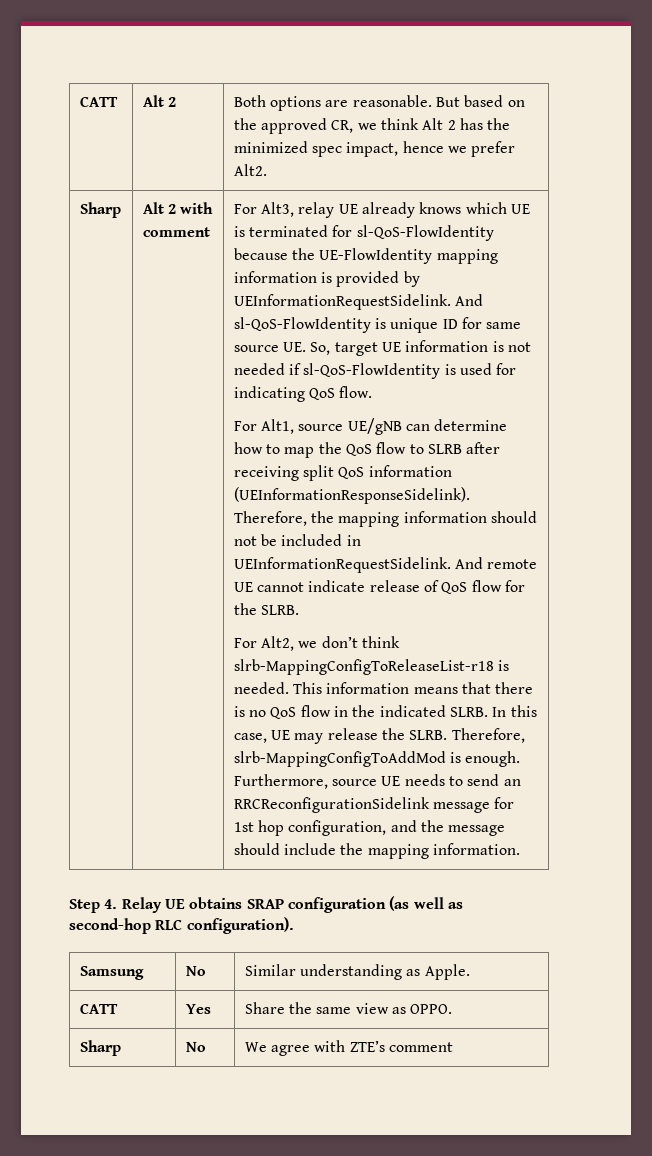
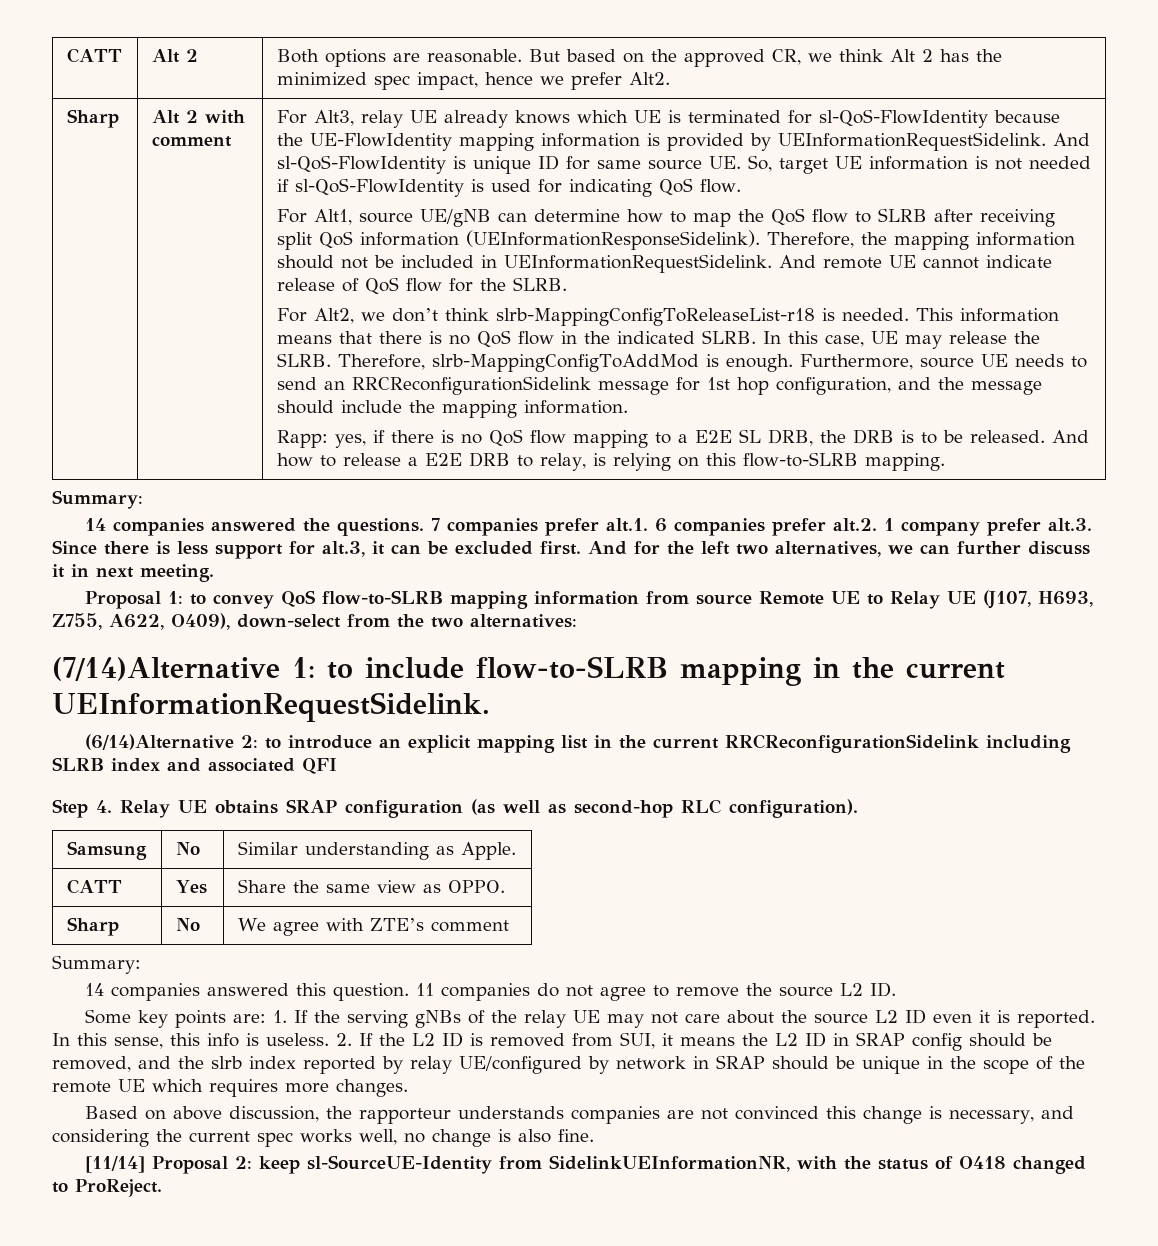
(521, 849) none -> [276,429,1089,448] [276,452,945,471] [52,490,143,509] [84,518,1092,536] [52,540,1090,559] [52,564,214,582] [84,590,1093,609] [52,613,577,630] [52,656,1005,686] [52,692,490,722] [84,734,1071,753] [52,757,337,774] // Rapp: yes, if there is no QoS flow mapping to a E2E SL DRB, the DRB is to be released. And how to release a E2E DRB to relay, is relying on this flow-to-SLRB mapping. // Summary: // 14 companies answered the questions. 7 companies prefer alt.1. 6 companies prefer alt.2. 1 company prefer alt.3. Since there is less support for alt.3, it can be excluded first. And for the left two alternatives, we can further discuss it in next meeting. // Proposal 1: to convey QoS flow-to-SLRB mapping information from source Remote UE to Relay UE (J107, H693, Z755, A622, O409), down-select from the two alternatives: // (7/14)Alternative 1: to include flow-to-SLRB mapping in the current UEInformationRequestSidelink. // (6/14)Alternative 2: to introduce an explicit mapping list in the current RRCReconfigurationSidelink including SLRB index and associated QFI
(454, 1047) none -> [52,955,141,974] [84,982,896,1001] [84,1009,1095,1028] [52,1032,1052,1051] [52,1055,1085,1074] [52,1079,408,1097] [84,1106,1074,1124] [52,1129,594,1147] [84,1155,1086,1174] [52,1179,162,1197] // Summary: // 14 companies answered this question. 11 companies do not agree to remove the source L2 ID. // Some key points are: 1. If the serving gNBs of the relay UE may not care about the source L2 ID even it is reported. In this sense, this info is useless. 2. If the L2 ID is removed from SUI, it means the L2 ID in SRAP config should be removed, and the slrb index reported by relay UE/configured by network in SRAP should be unique in the scope of the remote UE which requires more changes. // Based on above discussion, the rapporteur understands companies are not convinced this change is necessary, and considering the current spec works well, no change is also fine. // [11/14] Proposal 2: keep sl-SourceUE-Identity from SidelinkUEInformationNR, with the status of O418 changed to ProReject.

